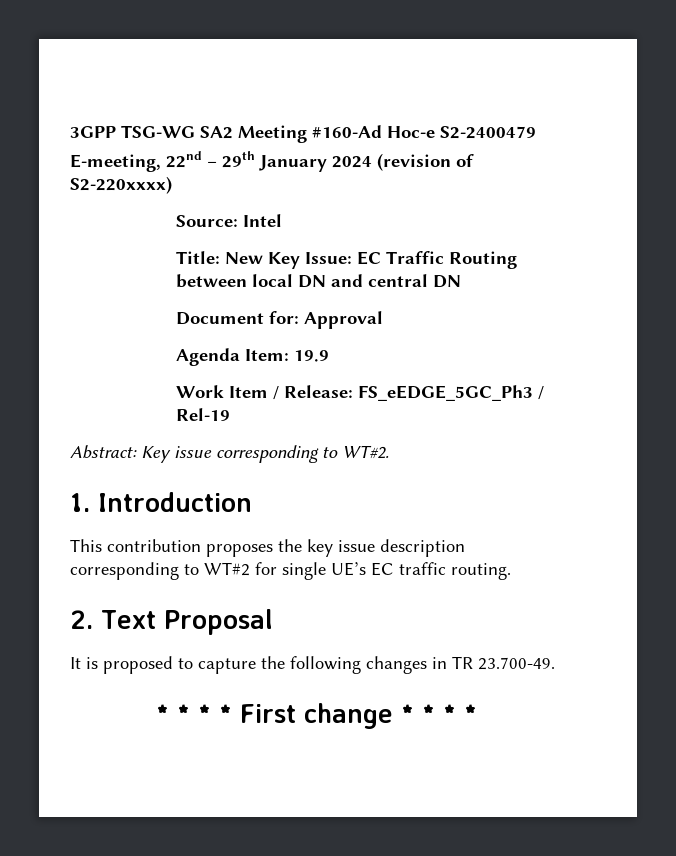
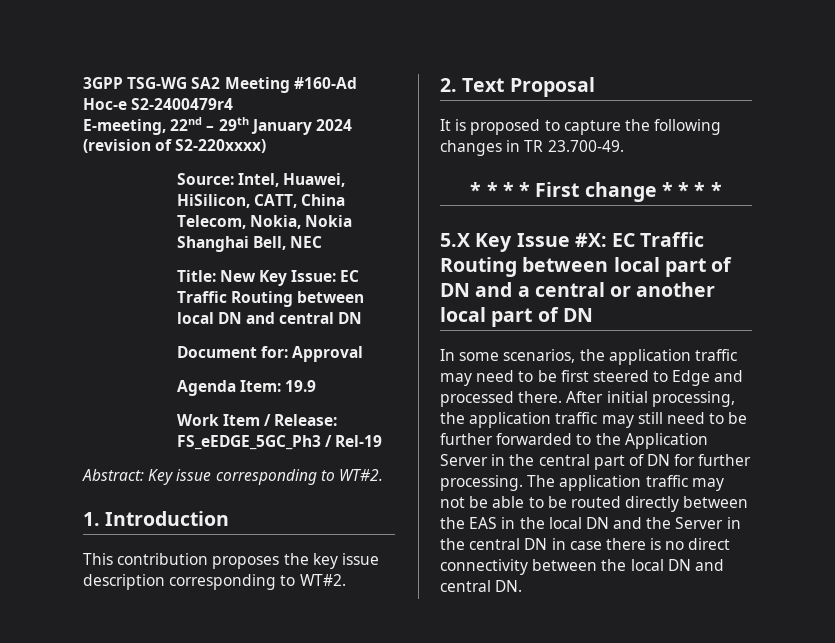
[440,126,536,139] S2-2400479 -> [131,98,234,110] S2-2400479r4
[243,214,283,227] Intel -> [237,173,345,187] [176,194,345,208] [176,215,352,229] [176,236,322,252] Intel, Huawei, HiSilicon, CATT, China Telecom, Nokia, Nokia Shanghai Bell, NEC
[204,562,511,580] WT#2 for single UE’s EC traffic routing. -> [299,574,346,586] WT#2.
(477, 713) none -> [440,232,705,252] [440,257,733,277] [440,282,716,297] [440,307,593,327] [440,349,737,365] [440,370,744,386] [440,391,735,407] [440,412,748,428] [440,433,708,449] [440,454,752,470] [440,475,724,491] [440,496,749,512] [440,517,741,529] [440,538,731,550] [440,559,724,575] [440,580,523,592] // 5.X Key Issue #X: EC Traffic Routing between local part of DN and a central or another local part of DN // In some scenarios, the application traffic may need to be first steered to Edge and processed there. After initial processing, the application traffic may still need to be further forwarded to the Application Server in the central part of DN for further processing. The application traffic may not be able to be routed directly between the EAS in the local DN and the Server in the central DN in case there is no direct connectivity between the local DN and central DN.

